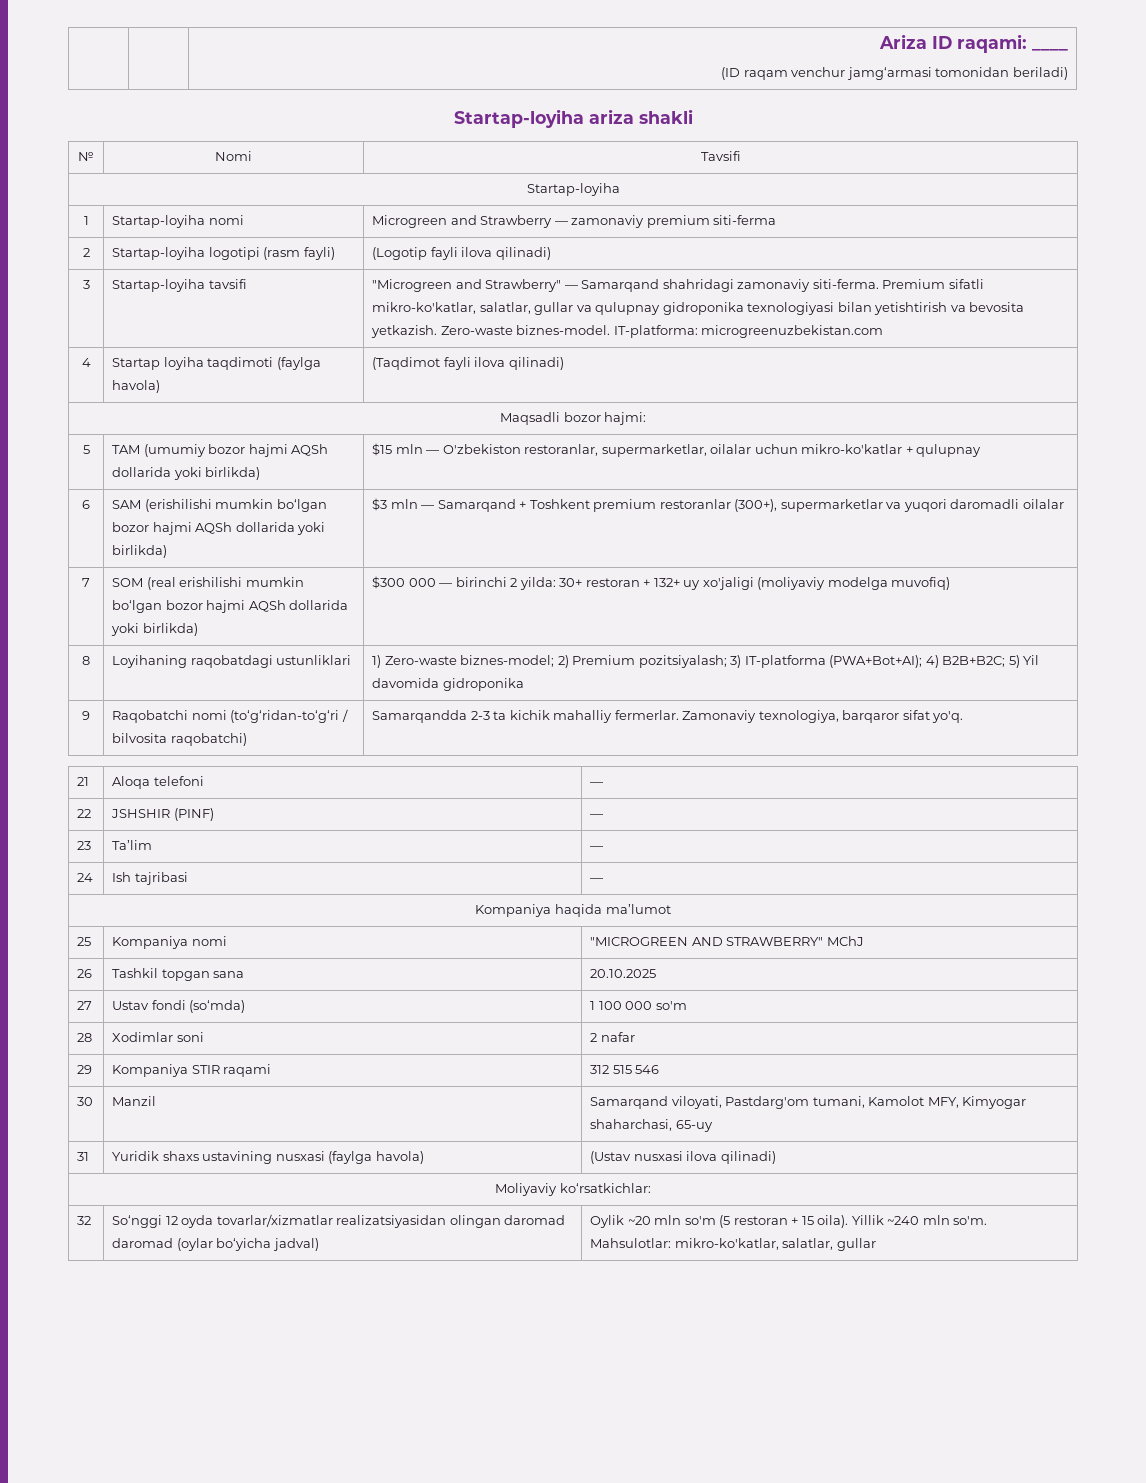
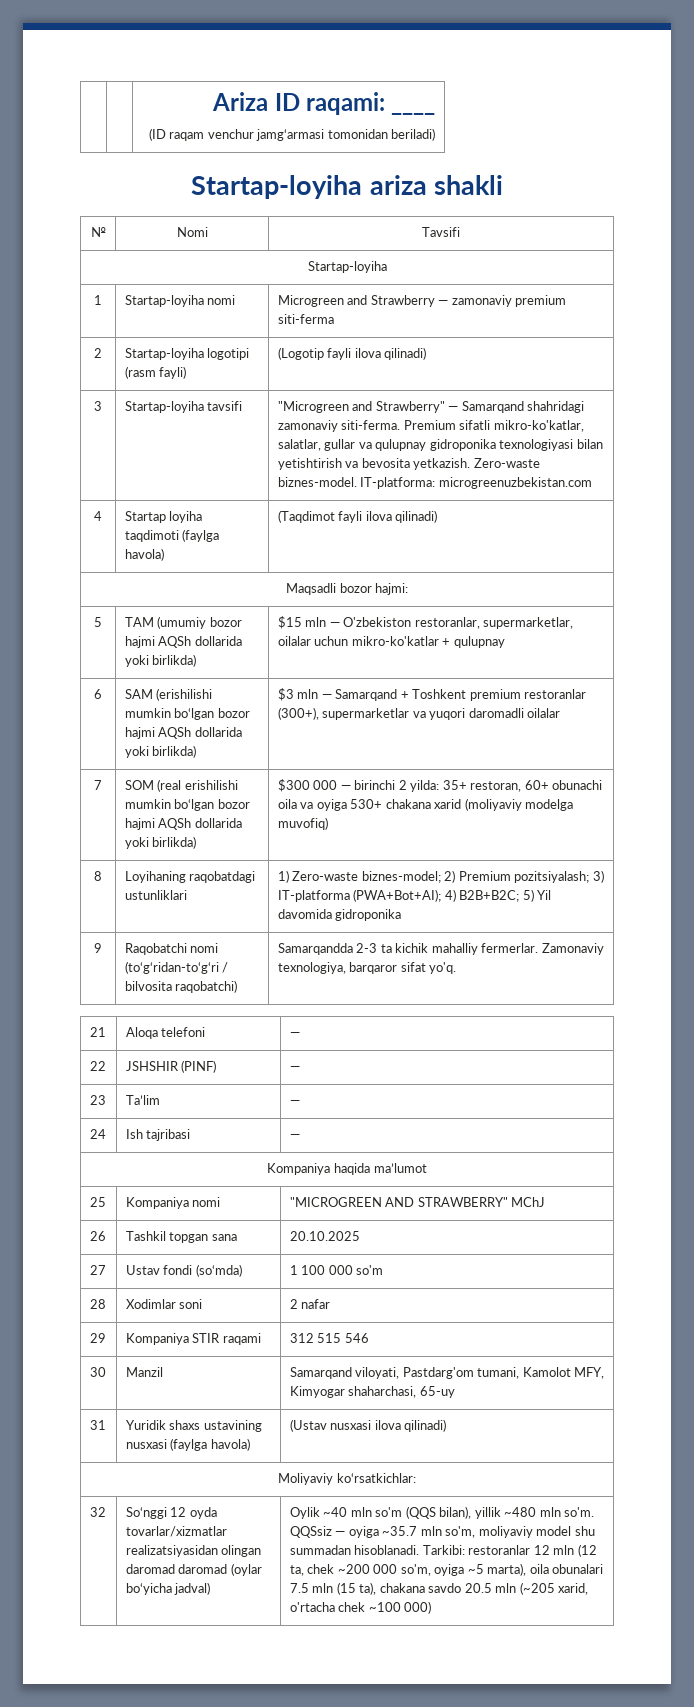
[559,577,754,590] 30+ restoran + 132+ uy xo'jaligi -> [442,780,603,792] [277,799,462,811] 35+ restoran, 60+ obunachi oila va oyiga 530+ chakana xarid
[627,1216,651,1225] ~20 -> [323,1507,348,1517] ~40
[719,1215,988,1228] [590,1238,876,1251] (5 restoran + 15 oila). Yillik ~240 mln so'm. Mahsulotlar: mikro-ko'katlar, salatlar, gullar -> [405,1506,595,1519] [289,1526,595,1538] [289,1544,597,1557] [289,1563,604,1576] [289,1582,589,1595] [289,1601,432,1614] (QQS bilan), yillik ~480 mln so'm. QQSsiz — oyiga ~35.7 mln so'm, moliyaviy model shu summadan hisoblanadi. Tarkibi: restoranlar 12 mln (12 ta, chek ~200 000 so'm, oyiga ~5 marta), oila obunalari 7.5 mln (15 ta), chakana savdo 20.5 mln (~205 xarid, o'rtacha chek ~100 000)

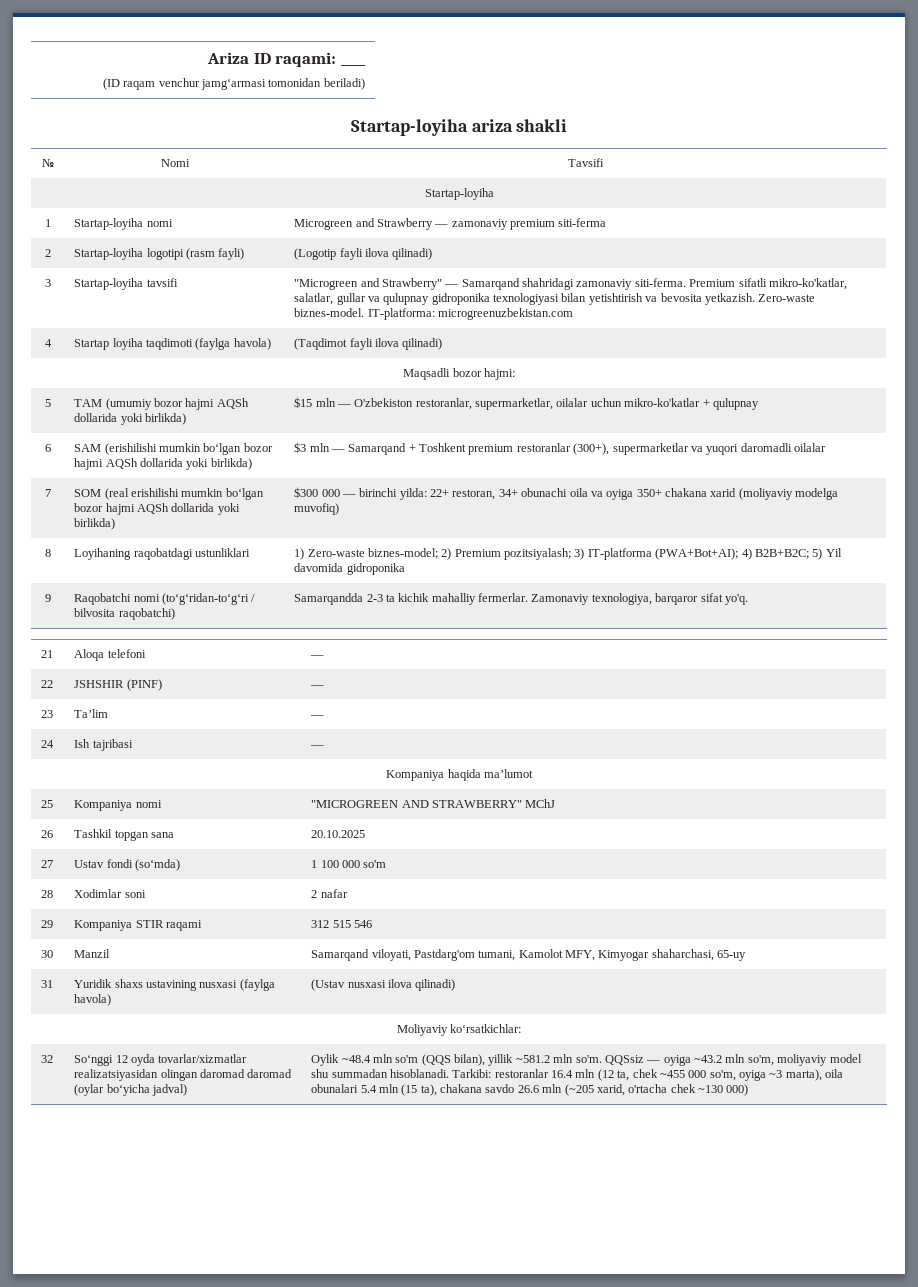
[398,780,549,792] 2 yilda: 35+ restoran, 60+ -> [399,488,518,500] yilda: 22+ restoran, 34+
[350,799,383,809] 530+ -> [636,489,662,497] 350+
[323,1507,348,1517] ~40 -> [341,1055,371,1063] ~48.4
[504,1507,537,1517] ~480 -> [515,1055,550,1063] ~581.2
[382,1526,418,1536] ~35.7 -> [694,1055,723,1063] ~43.2
[533,1545,550,1555] 12 -> [551,1070,574,1078] 16.4
[337,1564,370,1574] ~200 -> [659,1070,685,1078] ~455
[467,1564,484,1574] ~5 -> [769,1070,783,1078] ~3
[289,1583,309,1593] 7.5 -> [360,1085,377,1093] 5.4
[464,1583,492,1593] 20.5 -> [517,1085,539,1093] 26.6
[368,1602,401,1612] ~100 -> [698,1085,724,1093] ~130

